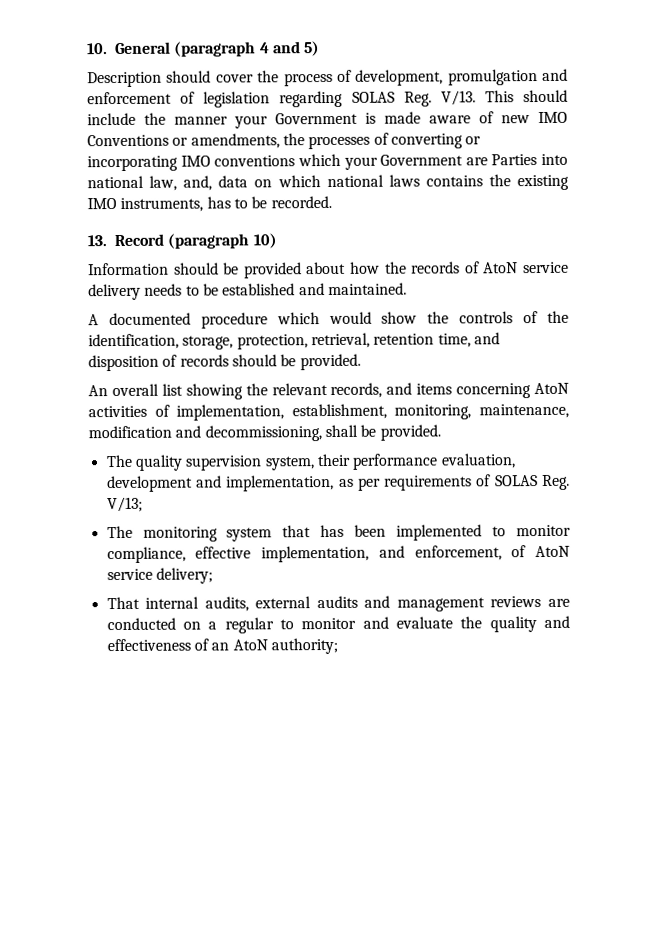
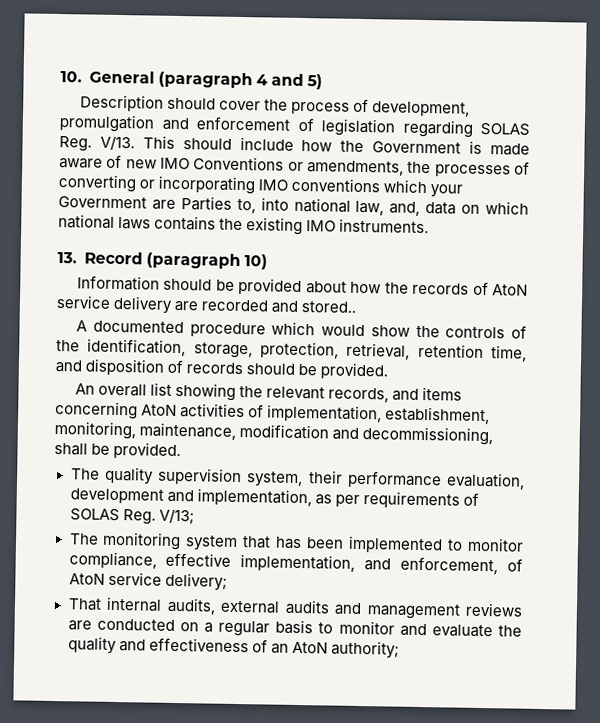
[144,112,268,129] the manner your -> [301,139,365,153] how the
(538, 160) none -> [236,198,256,214] to,
[120,195,332,212] instruments, has to be recorded. -> [339,218,430,234] instruments.
[144,282,407,296] needs to be established and maintained. -> [174,299,357,313] are recorded and stored..
(274, 625) none -> [275,619,314,635] basis

